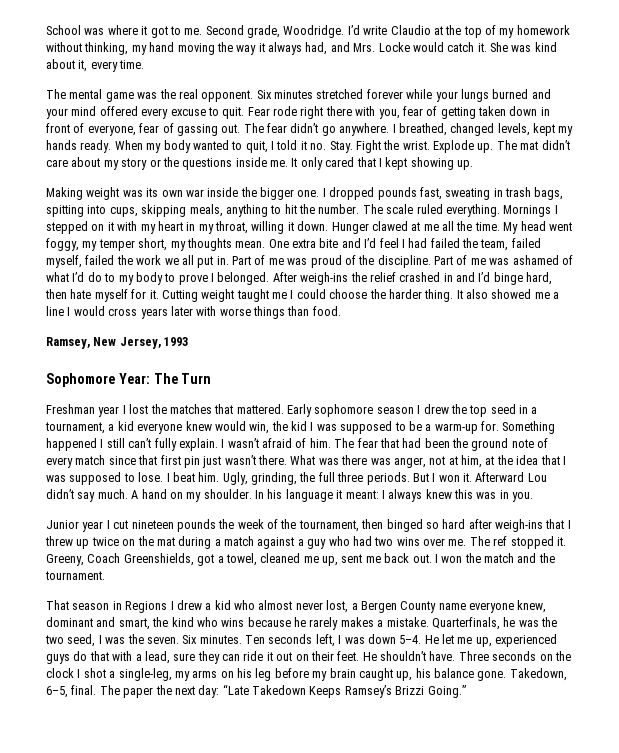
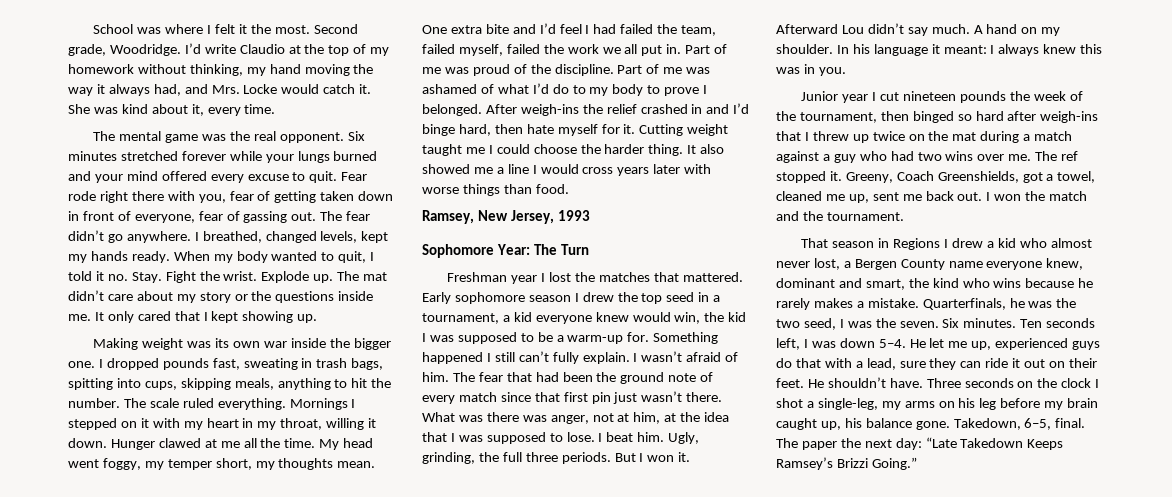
[141,26,203,38] it got to me. -> [207,24,310,34] I felt it the most.

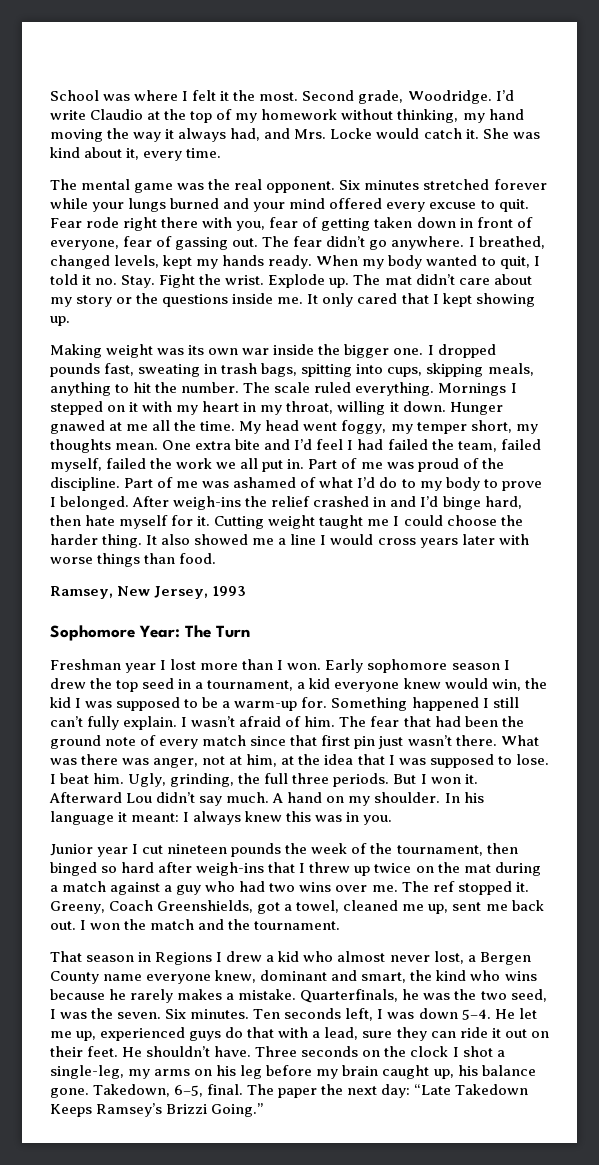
[158,438,201,448] clawed -> [50,420,105,434] gnawed
[574,272,743,282] the matches that mattered. -> [200,659,322,670] more than I won.

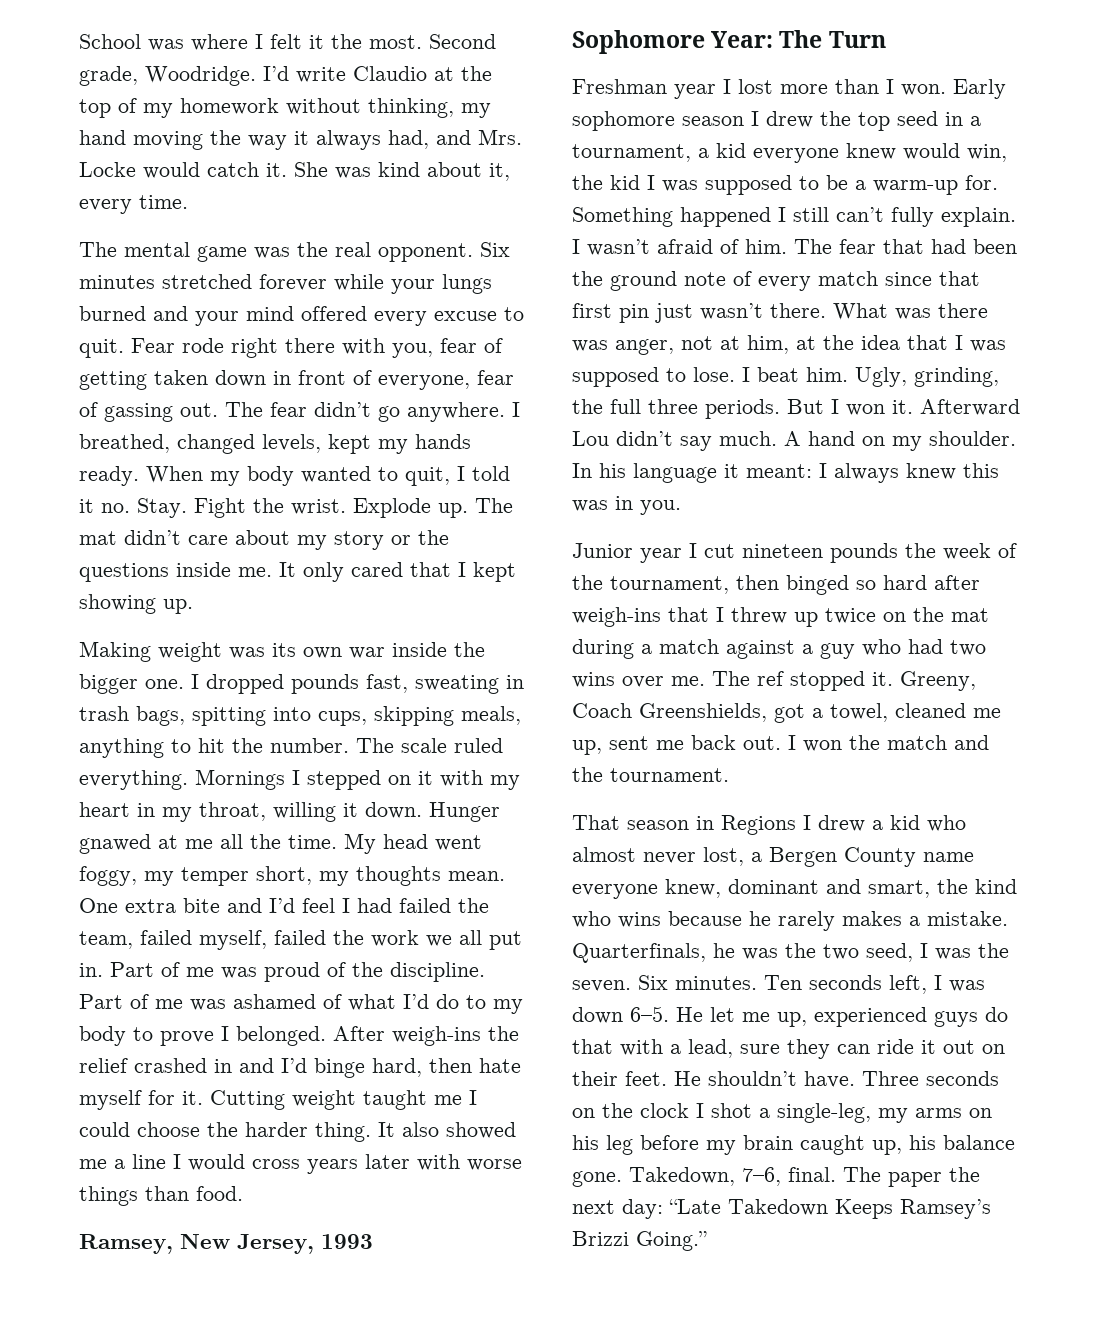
[461,1009,491,1020] 5–4. -> [630,1006,669,1022] 6–5.
[174,1085,204,1097] 6–5, -> [742,1167,781,1186] 7–6,

